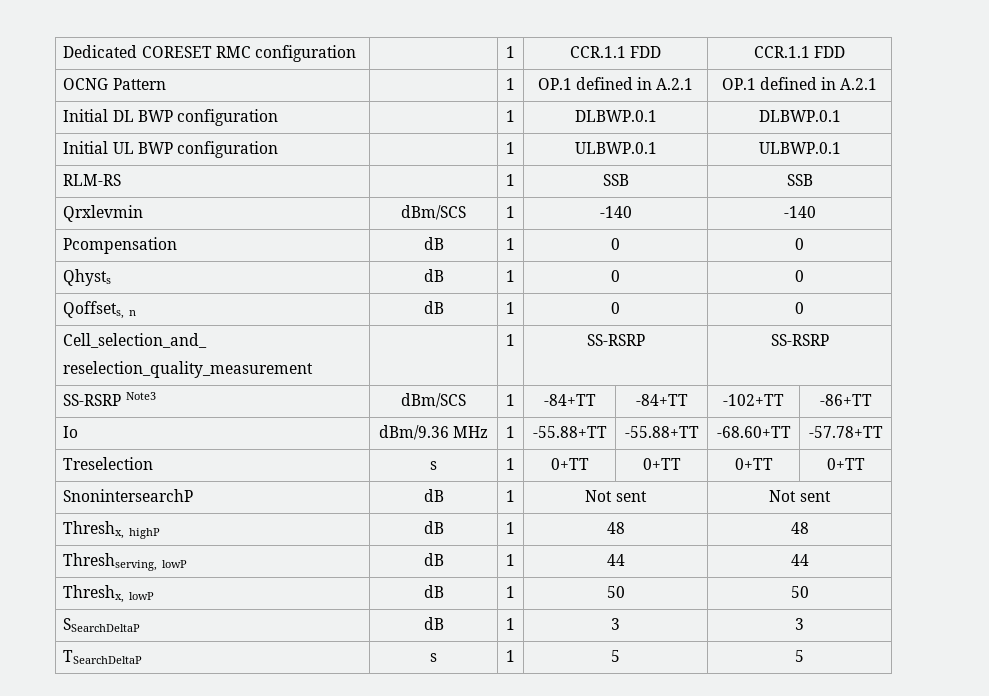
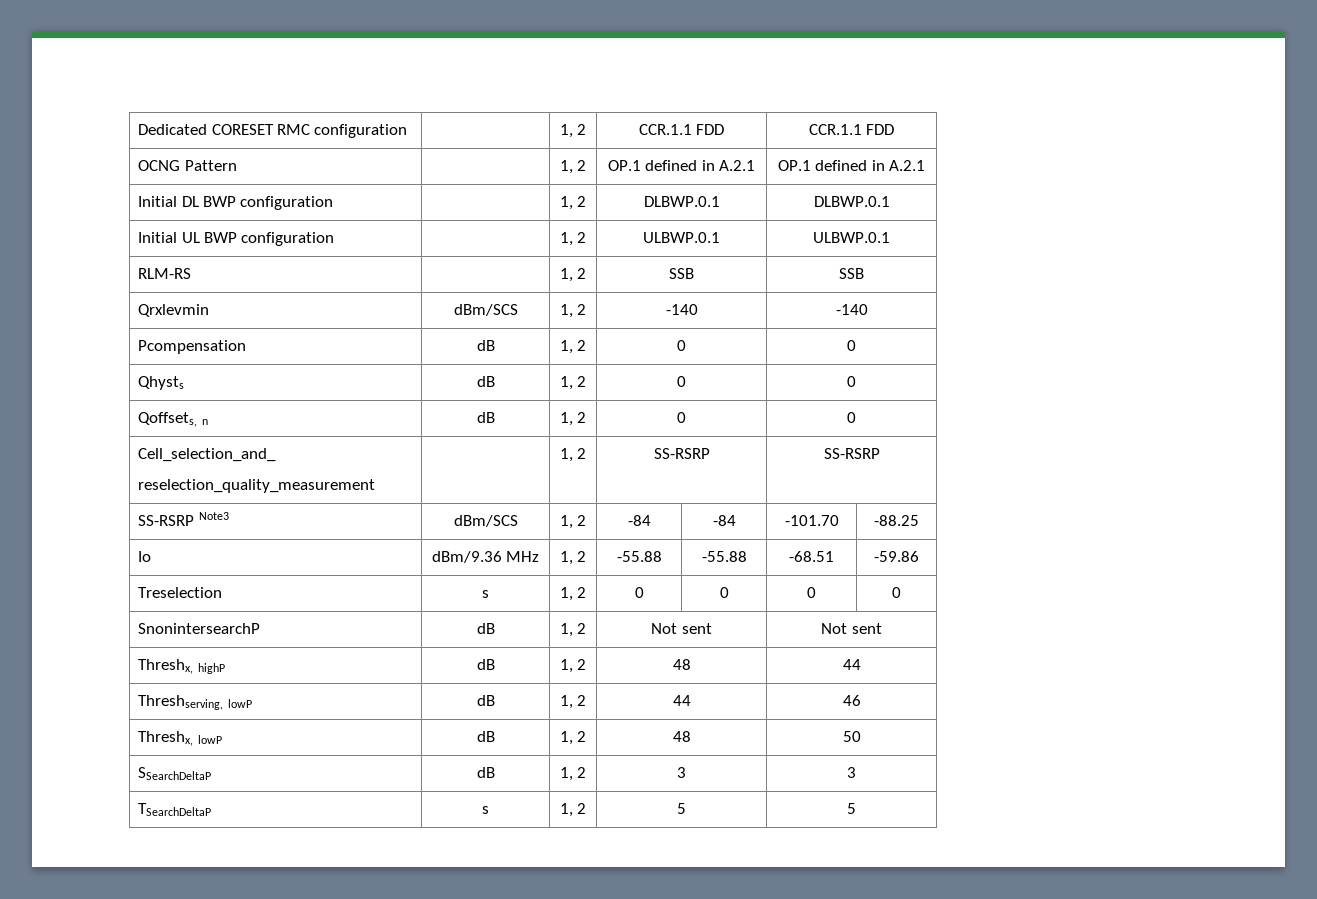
[506,46,515,58] 1 -> [559,124,587,138] 1, 2
[506,78,515,90] 1 -> [559,160,587,174] 1, 2
[506,110,515,122] 1 -> [559,196,587,210] 1, 2
[506,142,515,154] 1 -> [559,232,587,246] 1, 2
[506,174,515,186] 1 -> [559,268,587,282] 1, 2
[506,206,515,218] 1 -> [559,304,587,318] 1, 2
[506,238,515,250] 1 -> [559,340,587,354] 1, 2
[506,270,515,282] 1 -> [559,376,587,390] 1, 2
[506,302,515,314] 1 -> [559,412,587,426] 1, 2
[506,334,515,346] 1 -> [559,448,587,462] 1, 2
[506,394,515,406] [543,394,596,406] [635,394,688,406] [723,394,784,406] [819,394,872,406] [63,426,79,438] [378,425,489,440] [506,426,515,438] [532,426,607,438] [624,426,699,438] [716,426,791,438] [808,426,883,438] [63,457,154,470] [430,461,437,470] [506,458,515,470] [550,458,589,470] [642,458,681,470] [734,458,773,470] [826,458,865,470] 1 | -84+TT | -84+TT | -102+TT | -86+TT // Io | dBm/9.36 MHz | 1 | -55.88+TT | -55.88+TT | -68.60+TT | -57.78+TT // Treselection | s | 1 | 0+TT | 0+TT | 0+TT | 0+TT -> [559,515,587,529] [627,515,651,526] [712,515,736,526] [784,515,839,526] [874,515,919,526] [138,551,152,562] [431,551,540,563] [559,551,587,565] [616,551,662,562] [701,551,747,562] [789,551,834,562] [874,551,919,562] [138,587,223,598] [482,590,489,598] [559,587,587,601] [634,587,644,598] [719,587,729,598] [807,587,816,598] [892,587,901,598] 1, 2 | -84 | -84 | -101.70 | -88.25 // Io | dBm/9.36 MHz | 1, 2 | -55.88 | -55.88 | -68.51 | -59.86 // Treselection | s | 1, 2 | 0 | 0 | 0 | 0
[506,490,515,502] 1 -> [559,623,587,637] 1, 2
[506,522,515,534] [606,522,625,534] [790,522,809,534] 1 | 48 | 48 -> [559,659,587,673] [672,659,691,670] [842,659,861,670] 1, 2 | 48 | 44
[506,554,515,566] 1 -> [559,695,587,709] 1, 2
[790,554,809,566] 44 -> [842,695,861,706] 46
[506,586,515,598] [606,586,625,598] 1 | 50 -> [559,731,587,745] [672,731,691,742] 1, 2 | 48
[506,618,515,630] 1 -> [559,767,587,781] 1, 2
[506,650,515,662] 1 -> [559,803,587,817] 1, 2

